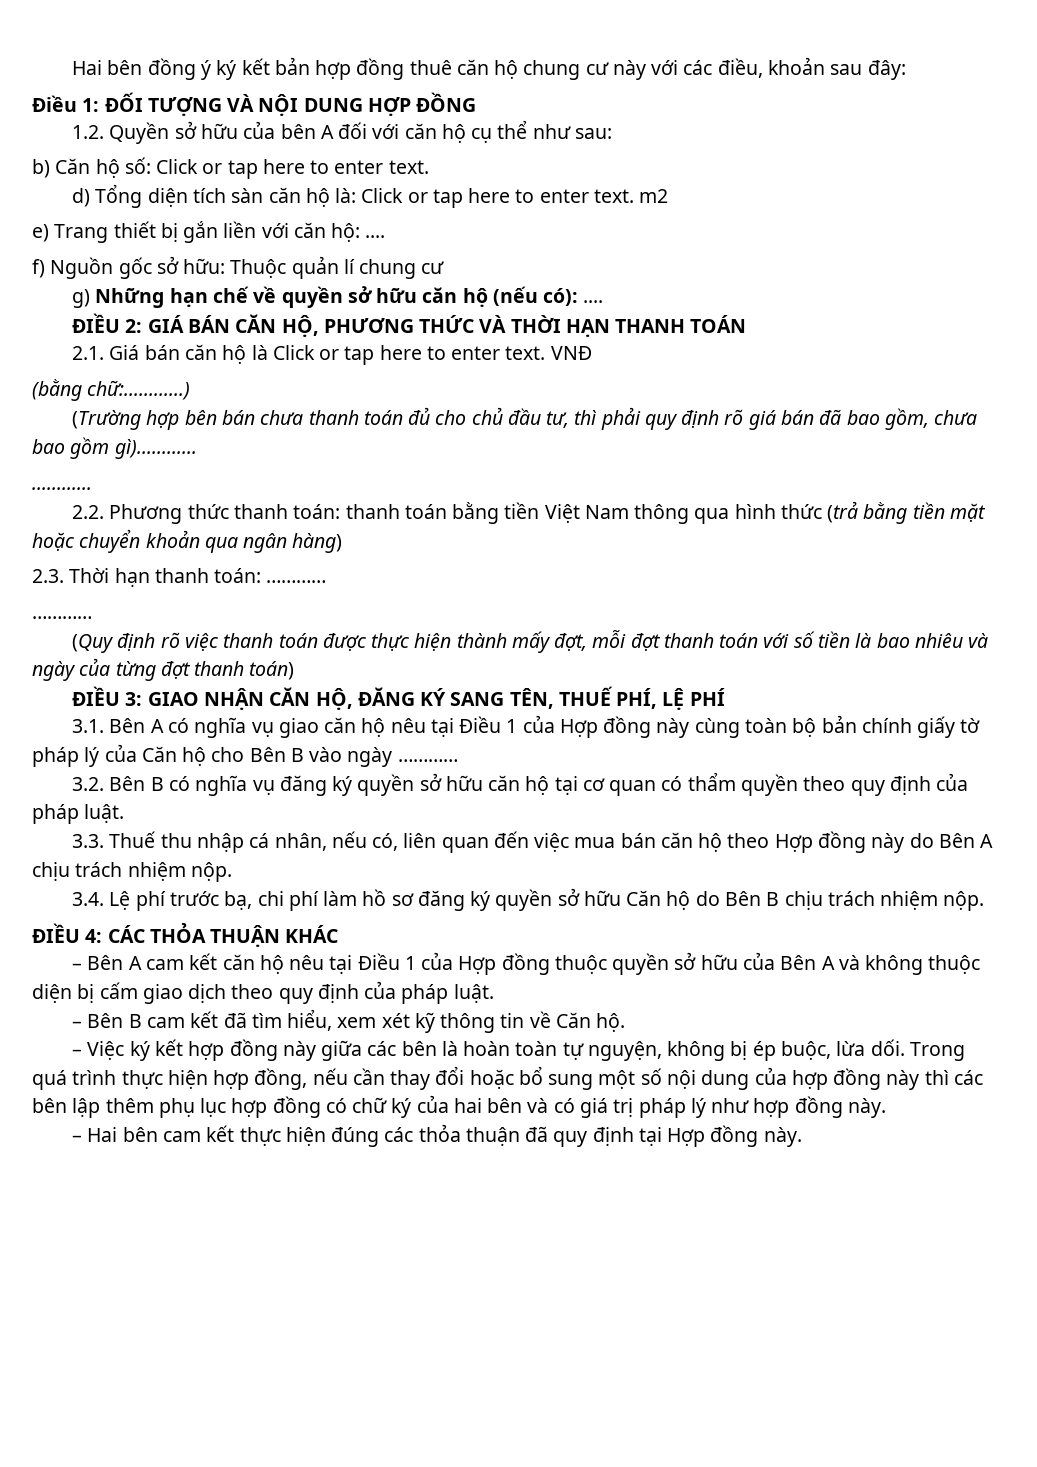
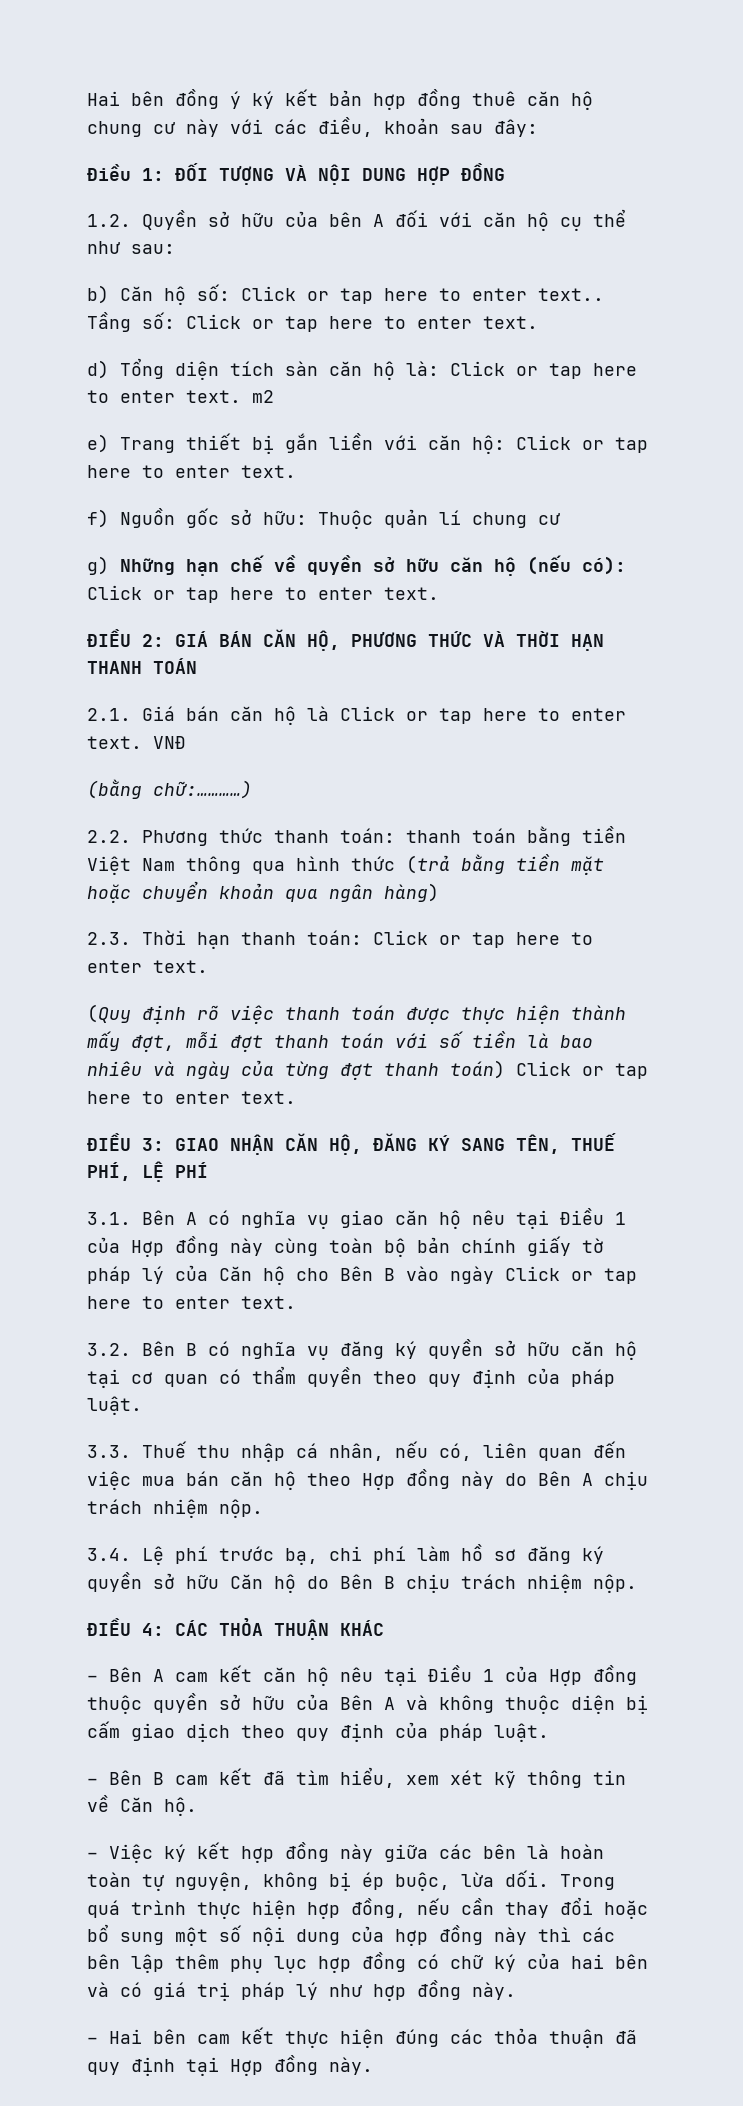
(384, 167) none -> [538,288,604,301] [87,312,472,332] text.. Tầng số: Click or tap here to enter
[365,235,386,238] .... -> [516,435,648,453] [87,465,296,478] Click or tap here to enter text.
[583,300,604,303] .... -> [87,585,439,603] Click or tap here to enter text.
[72,407,978,430] [32,437,197,459] [32,487,92,490] // (Trường hợp bên bán chưa thanh toán đủ cho chủ đầu tư, thì phải quy định rõ giá bán đã bao gồm, chưa bao gồm gì)………… // ………… -> (252, 789) none
[266,580,327,583] [32,616,92,619] ………… // ………… -> [373,930,593,948] [87,960,208,973] Click or tap here to enter text.
(295, 670) none -> [516,1061,648,1079] [87,1091,296,1104] Click or tap here to enter text.
[397,759,458,762] ………… -> [505,1266,637,1284] [87,1296,296,1309] Click or tap here to enter text.

